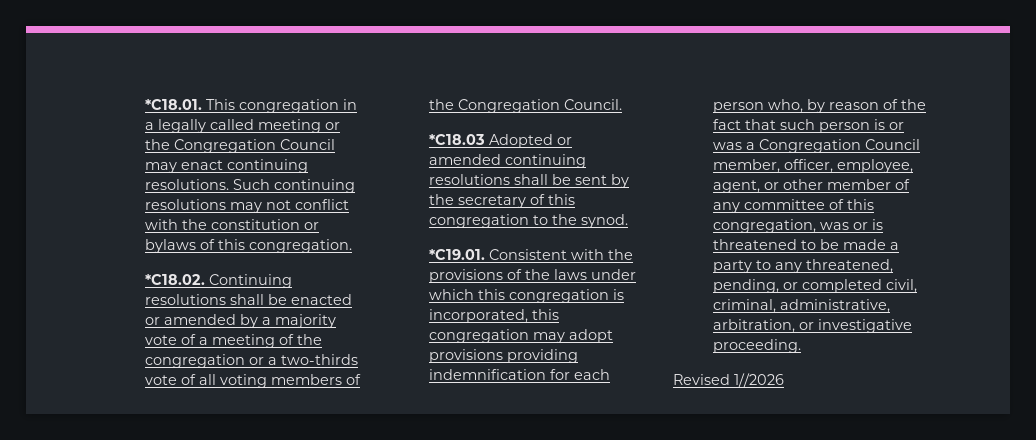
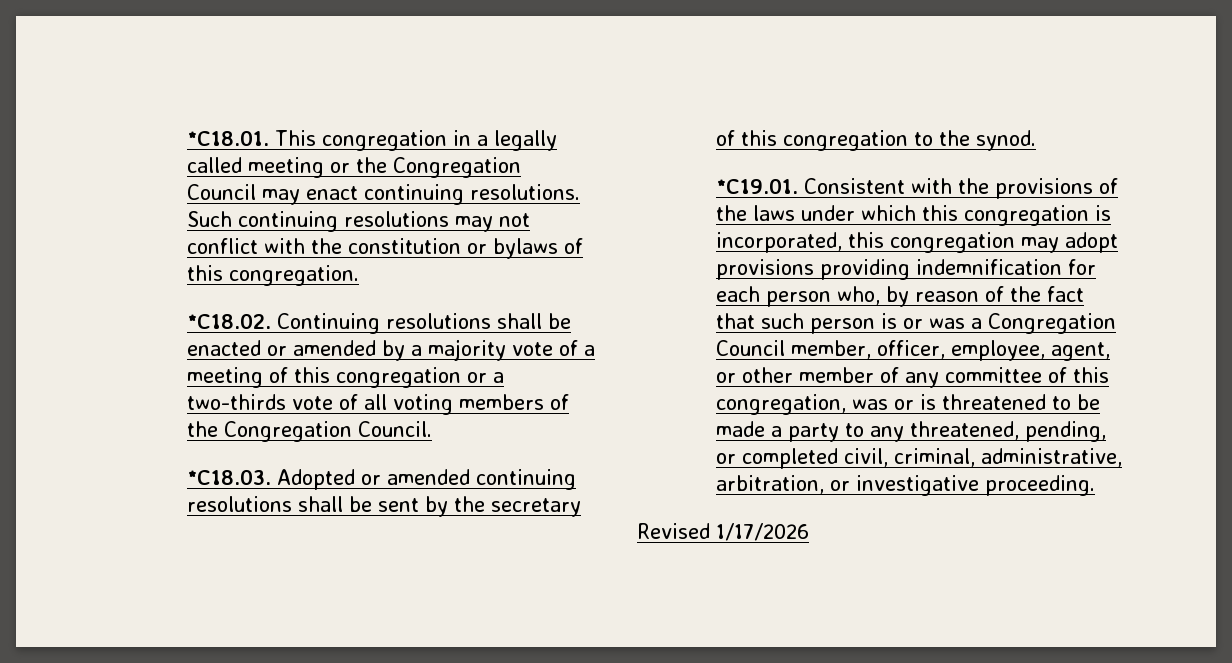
[297,334,323,345] the -> [293,367,330,383] this
[429,134,486,145] *C18.03 -> [186,469,271,485] *C18.03.
[734,373,784,387] 1//2026 -> [716,523,809,541] 1/17/2026

